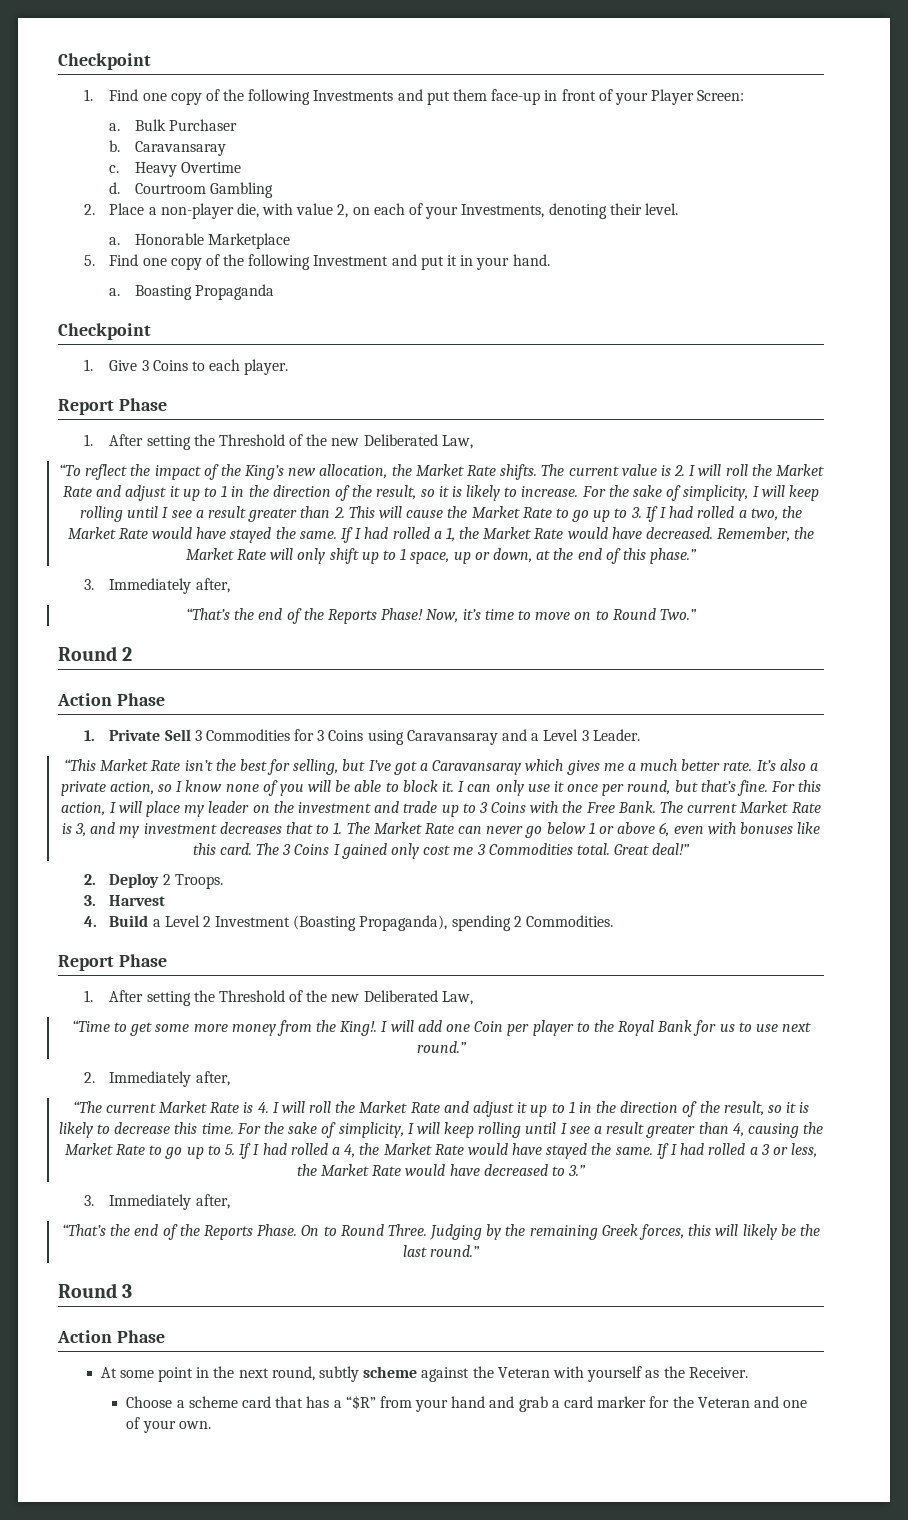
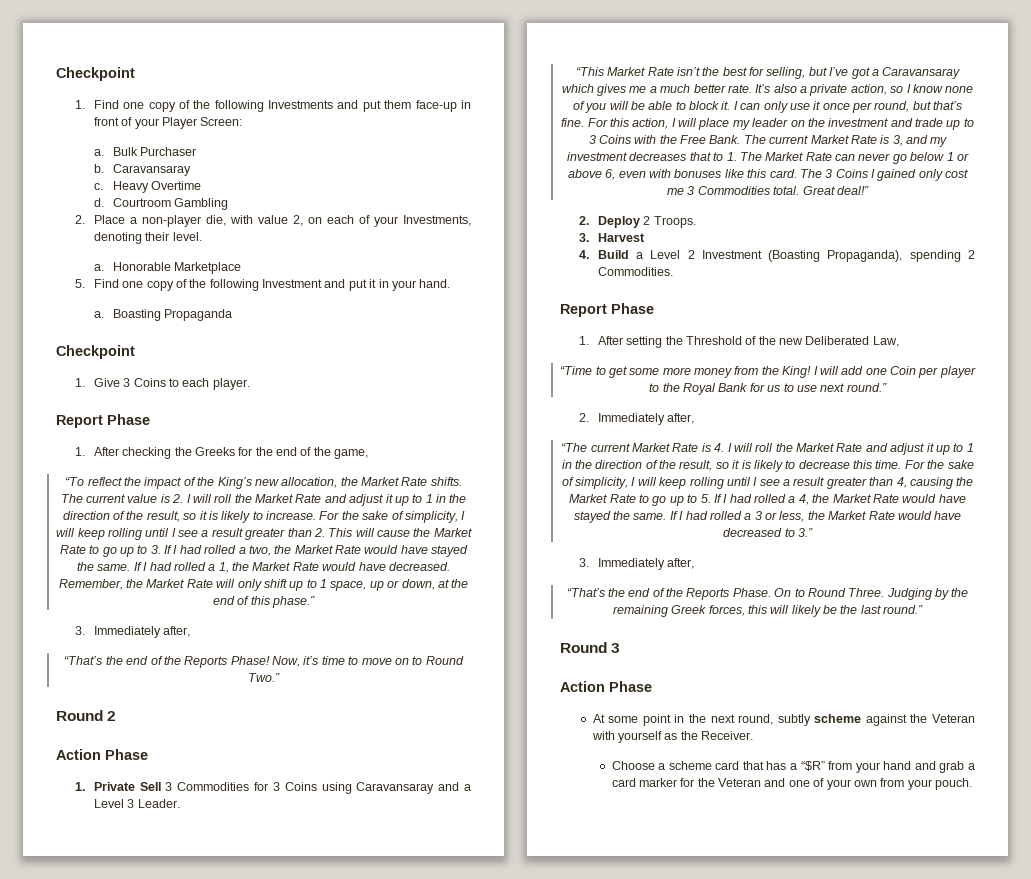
[146,434,473,450] setting the Threshold of the new Deliberated Law, -> [122,447,369,459] checking the Greeks for the end of the game,
[340,1021,378,1036] King!. -> [782,366,812,378] King!
[178,1421,211,1429] own. -> [853,778,973,790] own from your pouch.

